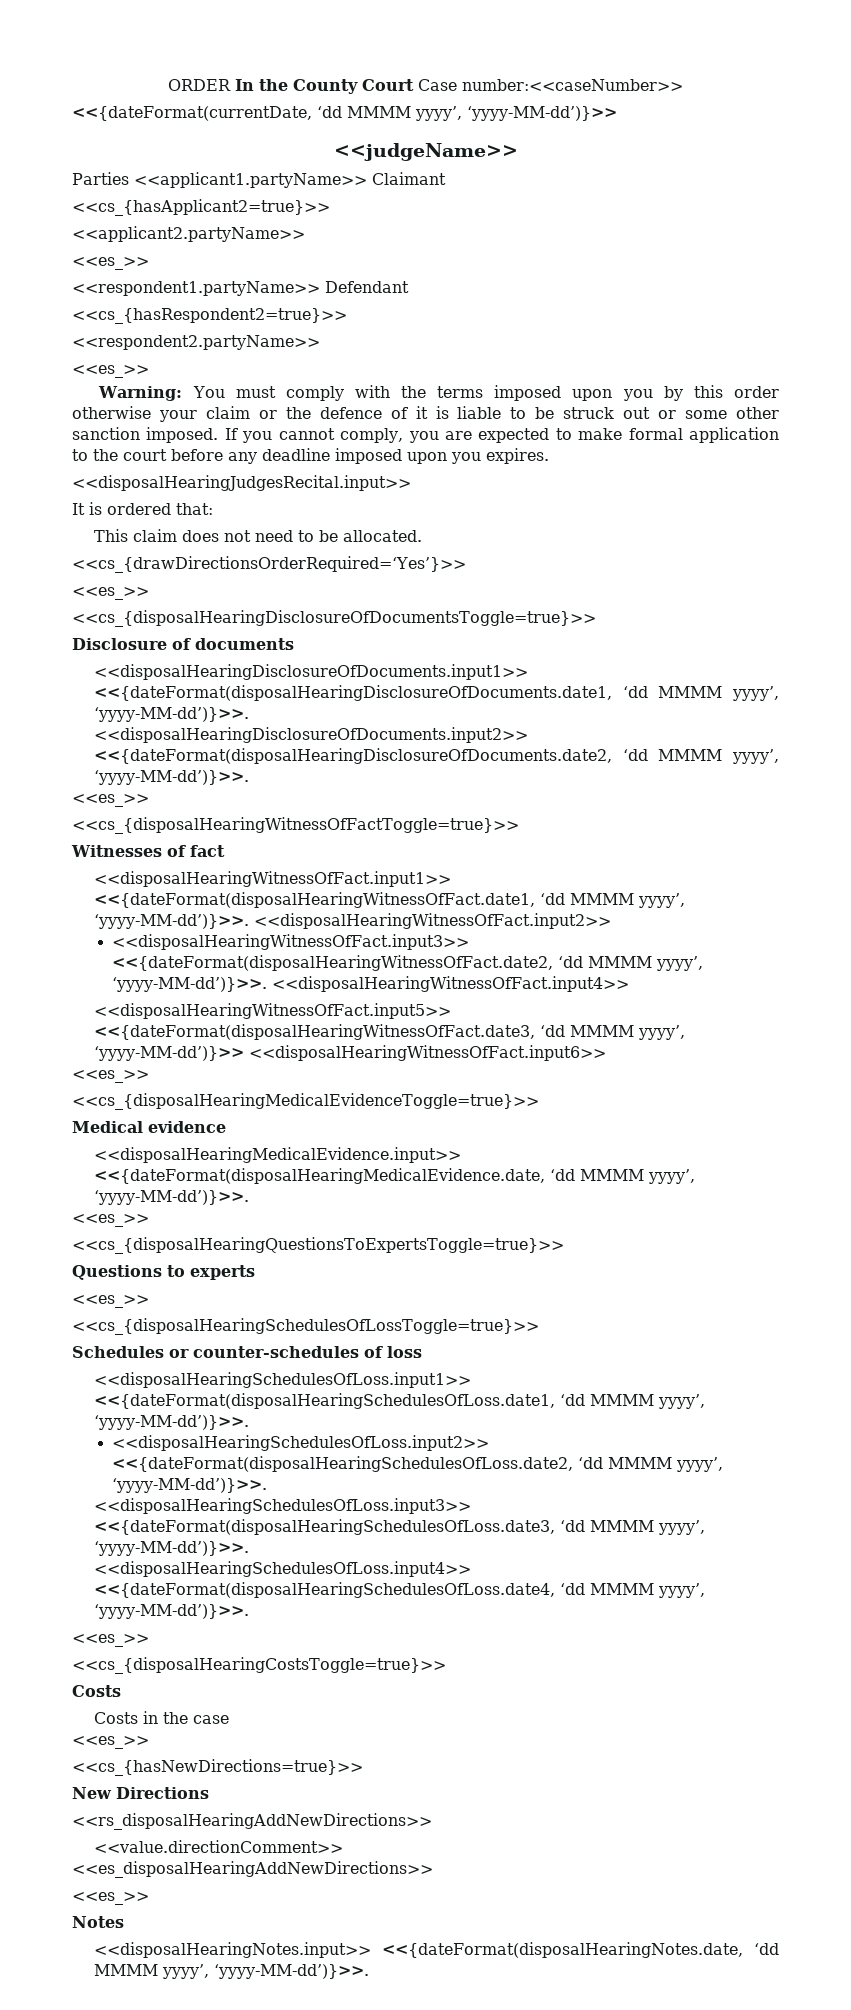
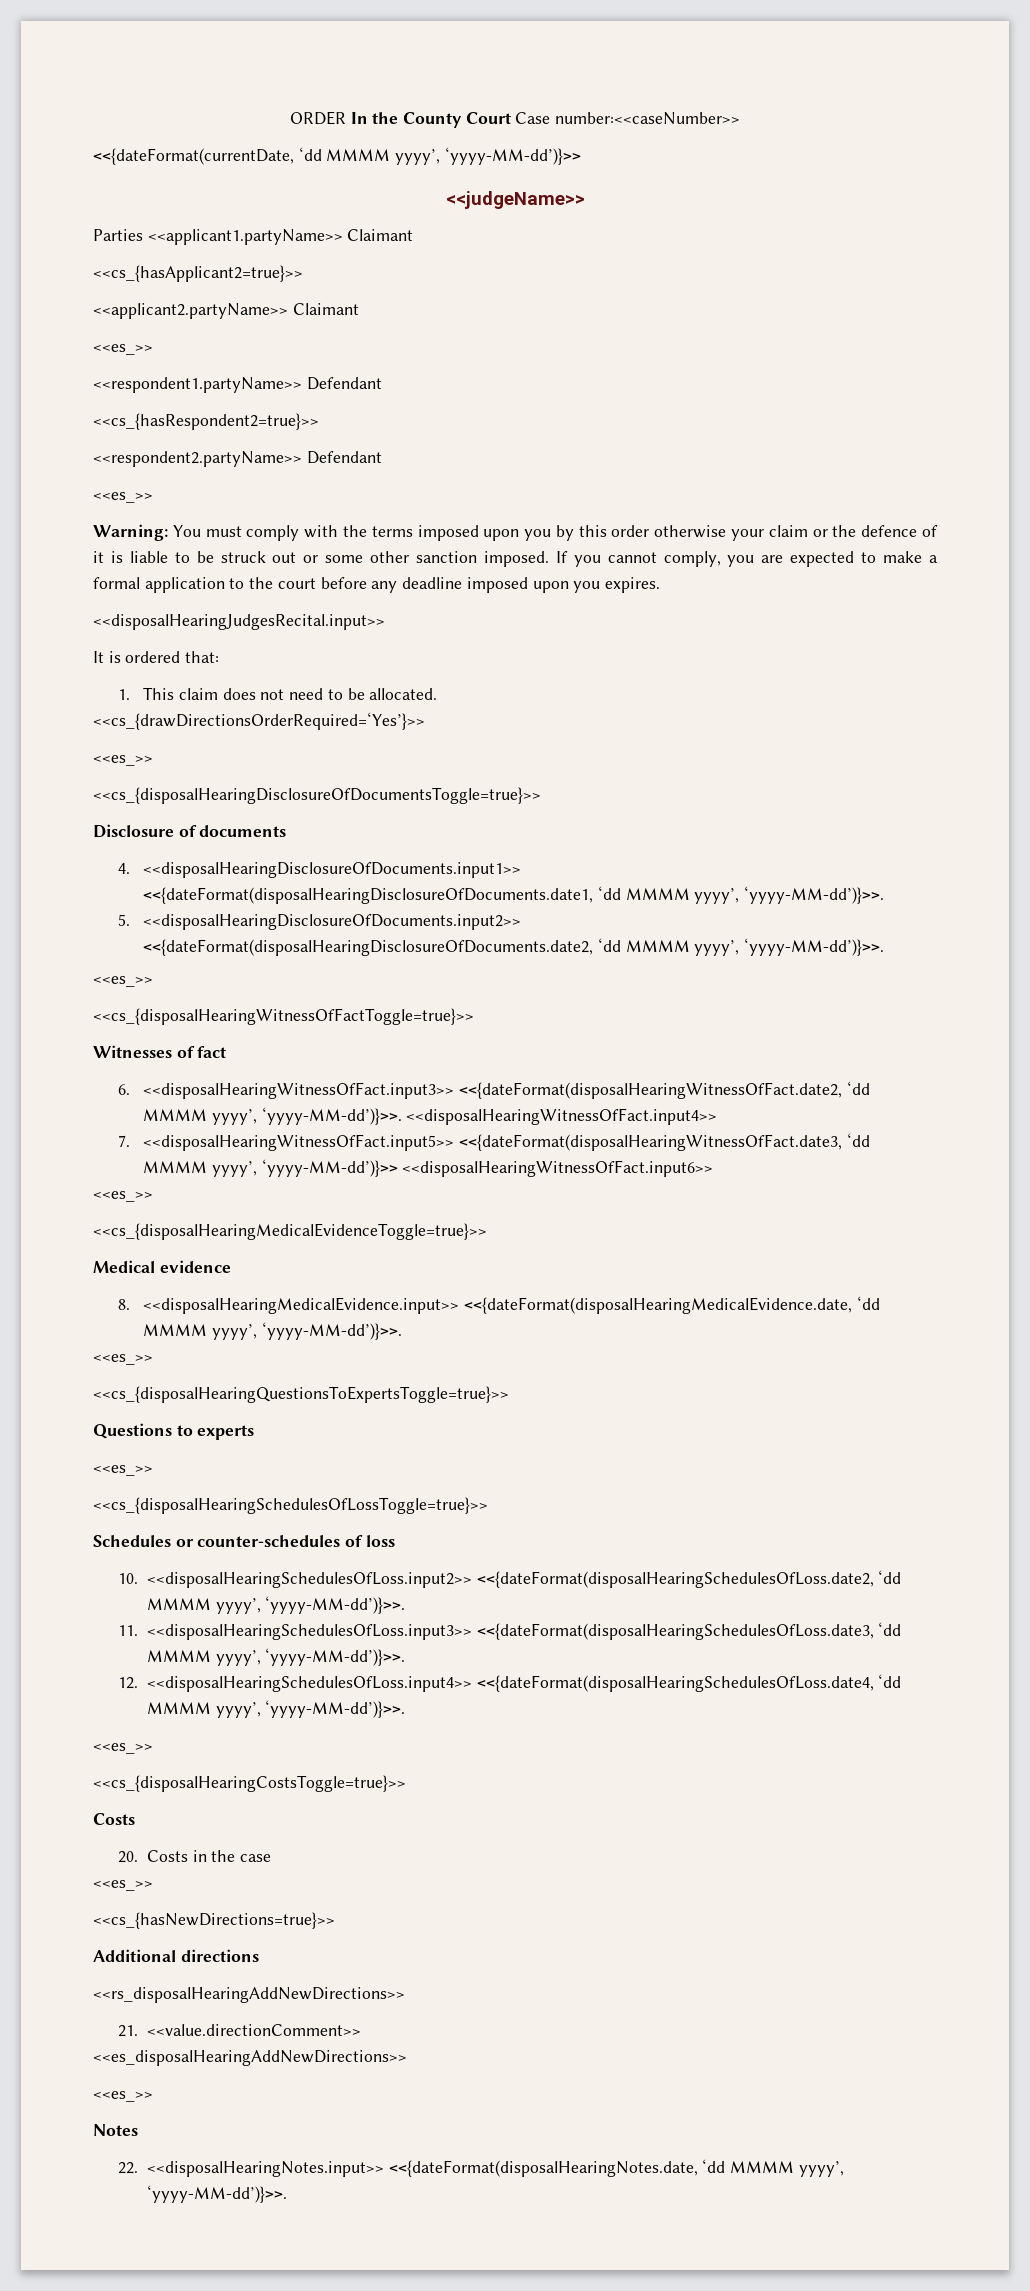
(305, 234) none -> [292,303,359,315] Claimant
(320, 342) none -> [306,451,382,464] Defendant
(623, 434) none -> [929,555,939,563] a
(213, 509) none -> [118,689,131,700] 1.
(294, 644) none -> [118,863,131,874] 4.
(250, 714) none -> [118,914,131,926] 5.
[94,871,452,887] [94,892,686,908] [94,913,612,929] <<disposalHearingWitnessOfFact.input1>> <<{dateFormat(disposalHearingWitnessOfFact.date1, ‘dd MMMM yyyy’, ‘yyyy-MM-dd’)}>>. <<disposalHearingWitnessOfFact.input2>> // -> [118,1084,131,1095] 6.
(629, 984) none -> [118,1135,131,1147] 7.
(226, 1127) none -> [118,1299,131,1310] 8.
[94,1372,472,1388] [94,1393,706,1409] [94,1415,250,1430] <<disposalHearingSchedulesOfLoss.input1>> <<{dateFormat(disposalHearingSchedulesOfLoss.date1, ‘dd MMMM yyyy’, ‘yyyy-MM-dd’)}>>. // -> [118,1573,139,1584] 10.
(267, 1485) none -> [118,1625,139,1636] 11.
(250, 1548) none -> [118,1677,139,1689] 12.
(121, 1691) none -> [118,1851,139,1863] 20.
[72,1787,209,1799] New Directions -> [93,1949,259,1962] Additional directions
(432, 1821) none -> [118,2025,139,2037] 21.
(124, 1922) none -> [118,2162,139,2174] 22.

